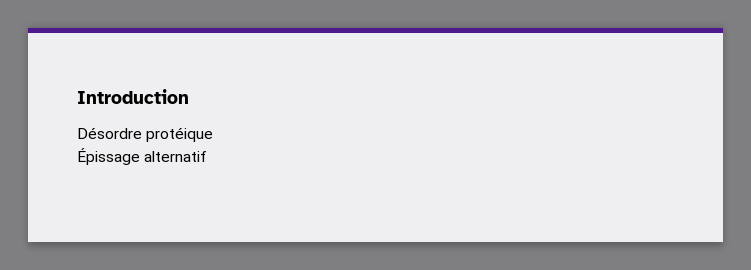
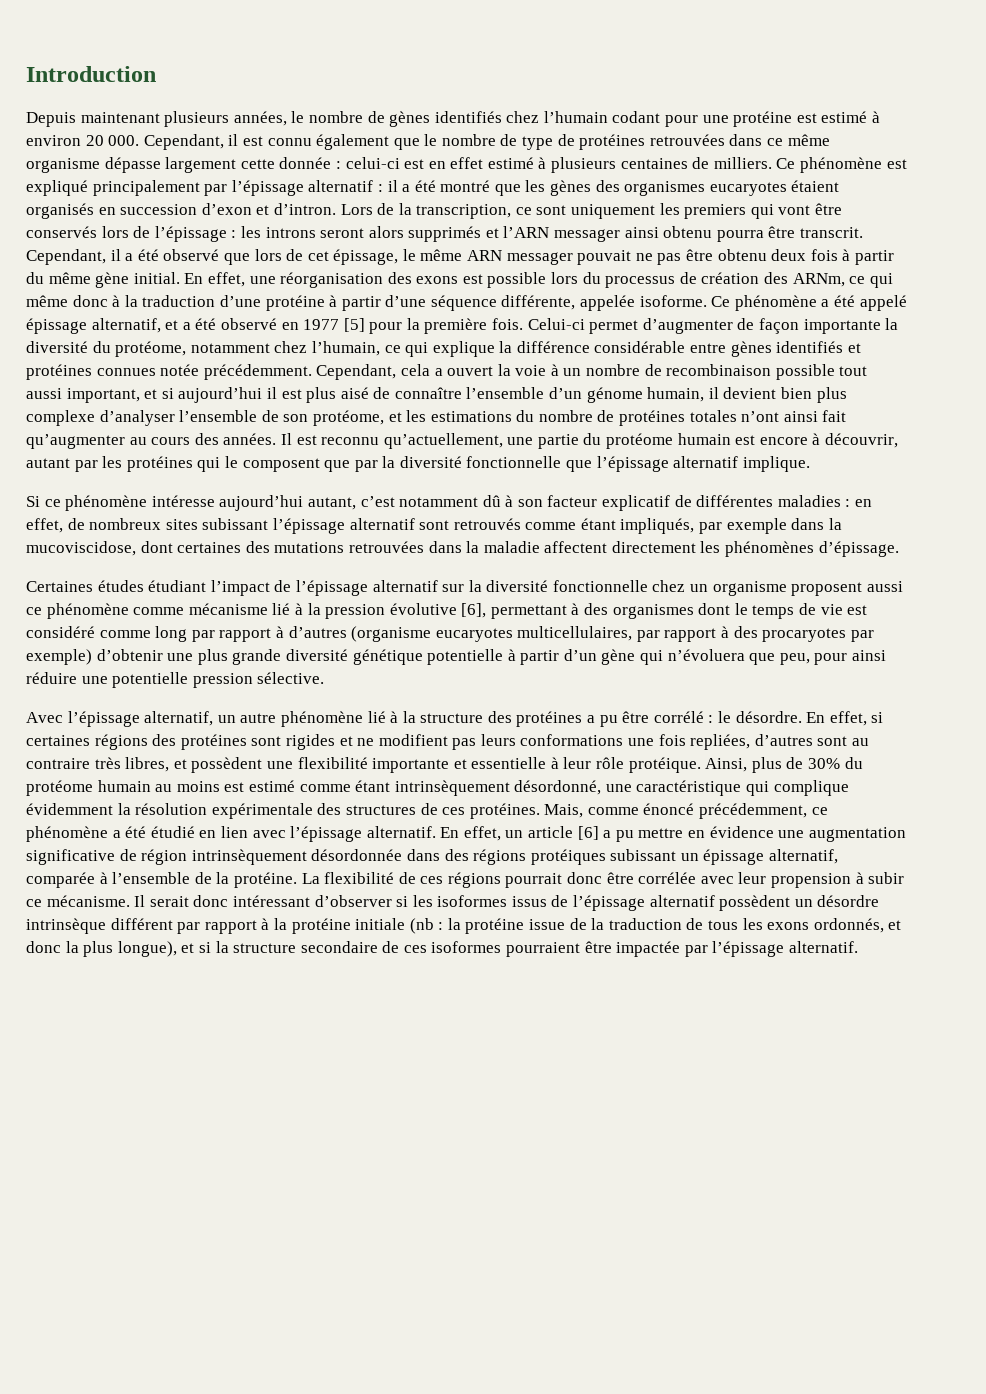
[77,127,214,142] [77,148,208,165] Désordre protéique // Épissage alternatif -> [26,111,881,127] [26,134,830,150] [26,157,907,173] [26,180,840,196] [26,203,843,219] [26,226,864,242] [26,249,894,265] [26,272,893,288] [26,295,907,311] [26,318,899,334] [26,341,861,357] [26,364,868,380] [26,387,847,403] [26,410,847,426] [26,433,899,449] [26,456,810,472] [26,495,873,511] [26,518,842,534] [26,541,899,557] [26,580,903,596] [26,603,868,619] [26,626,874,642] [26,649,887,665] [26,672,325,688] [26,711,884,727] [26,734,870,750] [26,757,863,773] [26,780,849,796] [26,803,828,819] [26,826,906,842] [26,849,839,865] [26,872,905,888] [26,895,880,911] [26,918,902,934] [26,941,859,957] Depuis maintenant plusieurs années, le nombre de gènes identifiés chez l’humain codant pour une protéine est estimé à environ 20 000. Cependant, il est connu également que le nombre de type de protéines retrouvées dans ce même organisme dépasse largement cette donnée : celui-ci est en effet estimé à plusieurs centaines de milliers. Ce phénomène est expliqué principalement par l’épissage alternatif : il a été montré que les gènes des organismes eucaryotes étaient organisés en succession d’exon et d’intron. Lors de la transcription, ce sont uniquement les premiers qui vont être conservés lors de l’épissage : les introns seront alors supprimés et l’ARN messager ainsi obtenu pourra être transcrit. Cependant, il a été observé que lors de cet épissage, le même ARN messager pouvait ne pas être obtenu deux fois à partir du même gène initial. En effet, une réorganisation des exons est possible lors du processus de création des ARNm, ce qui même donc à la traduction d’une protéine à partir d’une séquence différente, appelée isoforme. Ce phénomène a été appelé épissage alternatif, et a été observé en 1977 [5] pour la première fois. Celui-ci permet d’augmenter de façon importante la diversité du protéome, notamment chez l’humain, ce qui explique la différence considérable entre gènes identifiés et protéines connues notée précédemment. Cependant, cela a ouvert la voie à un nombre de recombinaison possible tout aussi important, et si aujourd’hui il est plus aisé de connaître l’ensemble d’un génome humain, il devient bien plus complexe d’analyser l’ensemble de son protéome, et les estimations du nombre de protéines totales n’ont ainsi fait qu’augmenter au cours des années. Il est reconnu qu’actuellement, une partie du protéome humain est encore à découvrir, autant par les protéines qui le composent que par la diversité fonctionnelle que l’épissage alternatif implique. // Si ce phénomène intéresse aujourd’hui autant, c’est notamment dû à son facteur explicatif de différentes maladies : en effet, de nombreux sites subissant l’épissage alternatif sont retrouvés comme étant impliqués, par exemple dans la mucoviscidose, dont certaines des mutations retrouvées dans la maladie affectent directement les phénomènes d’épissage. // Certaines études étudiant l’impact de l’épissage alternatif sur la diversité fonctionnelle chez un organisme proposent aussi ce phénomène comme mécanisme lié à la pression évolutive [6], permettant à des organismes dont le temps de vie est considéré comme long par rapport à d’autres (organisme eucaryotes multicellulaires, par rapport à des procaryotes par exemple) d’obtenir une plus grande diversité génétique potentielle à partir d’un gène qui n’évoluera que peu, pour ainsi réduire une potentielle pression sélective. // Avec l’épissage alternatif, un autre phénomène lié à la structure des protéines a pu être corrélé : le désordre. En effet, si certaines régions des protéines sont rigides et ne modifient pas leurs conformations une fois repliées, d’autres sont au contraire très libres, et possèdent une flexibilité importante et essentielle à leur rôle protéique. Ainsi, plus de 30% du protéome humain au moins est estimé comme étant intrinsèquement désordonné, une caractéristique qui complique évidemment la résolution expérimentale des structures de ces protéines. Mais, comme énoncé précédemment, ce phénomène a été étudié en lien avec l’épissage alternatif. En effet, un article [6] a pu mettre en évidence une augmentation significative de région intrinsèquement désordonnée dans des régions protéiques subissant un épissage alternatif, comparée à l’ensemble de la protéine. La flexibilité de ces régions pourrait donc être corrélée avec leur propension à subir ce mécanisme. Il serait donc intéressant d’observer si les isoformes issus de l’épissage alternatif possèdent un désordre intrinsèque différent par rapport à la protéine initiale (nb : la protéine issue de la traduction de tous les exons ordonnés, et donc la plus longue), et si la structure secondaire de ces isoformes pourraient être impactée par l’épissage alternatif.

